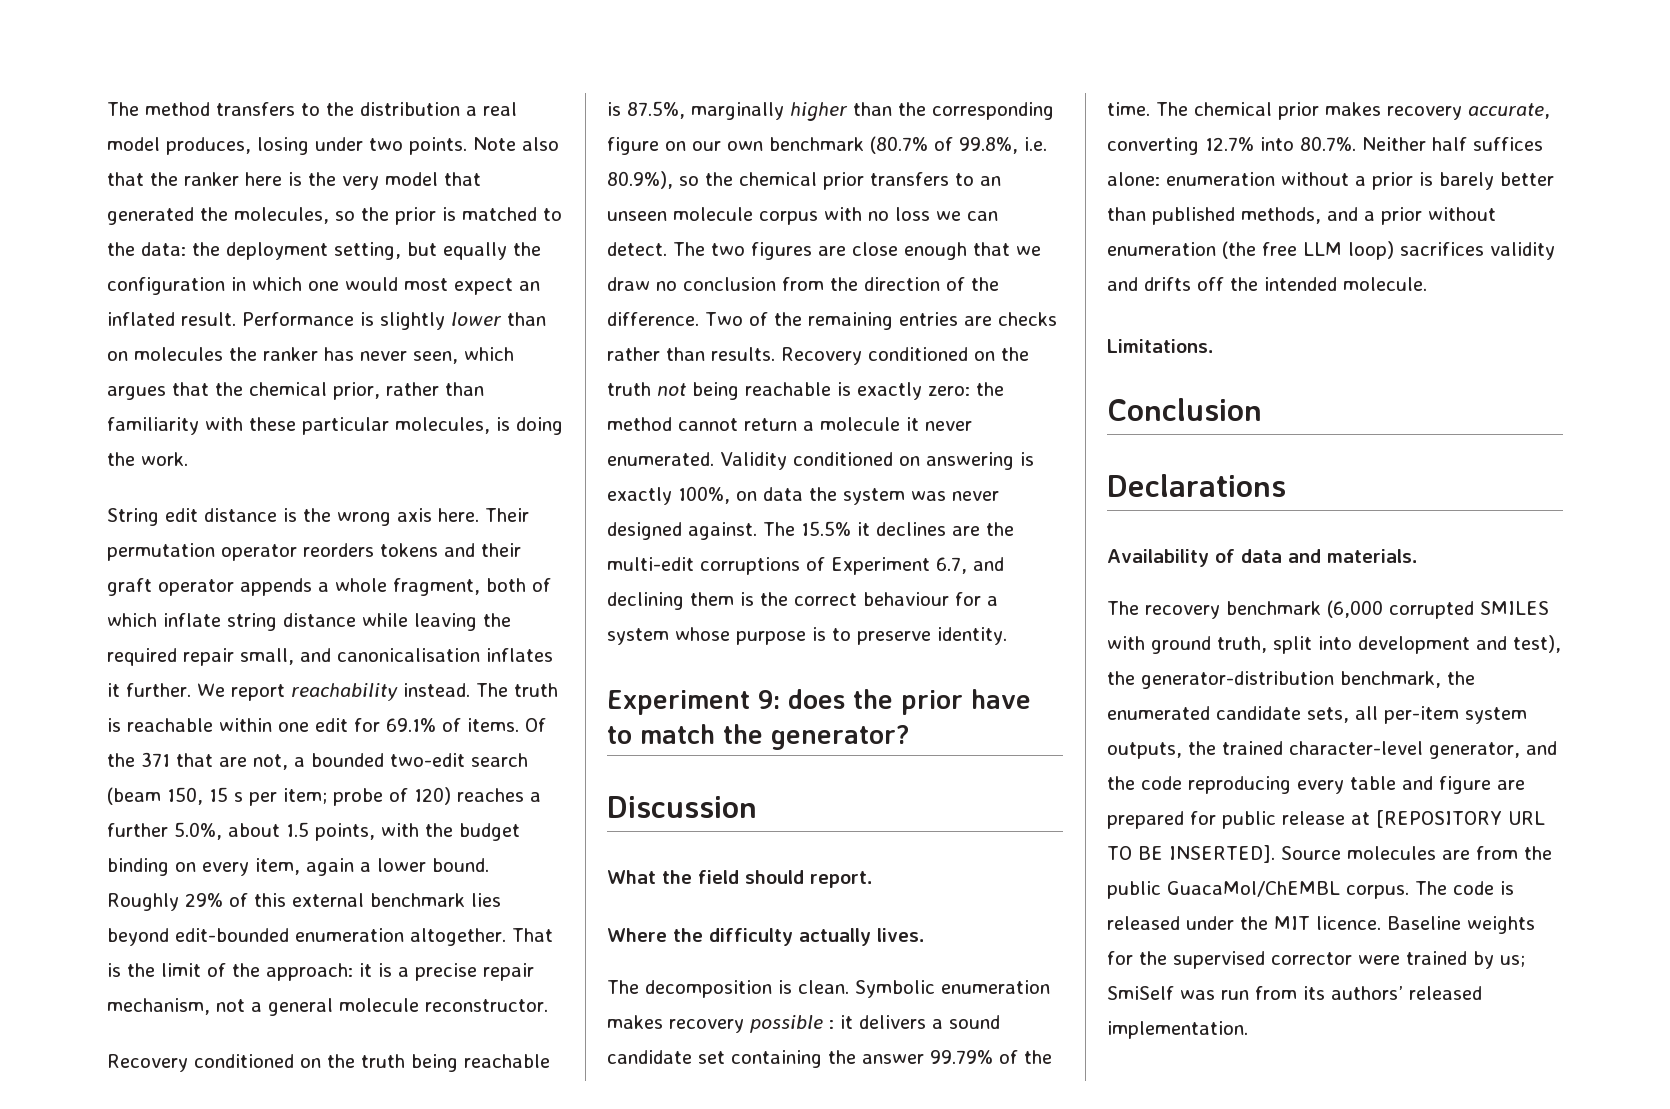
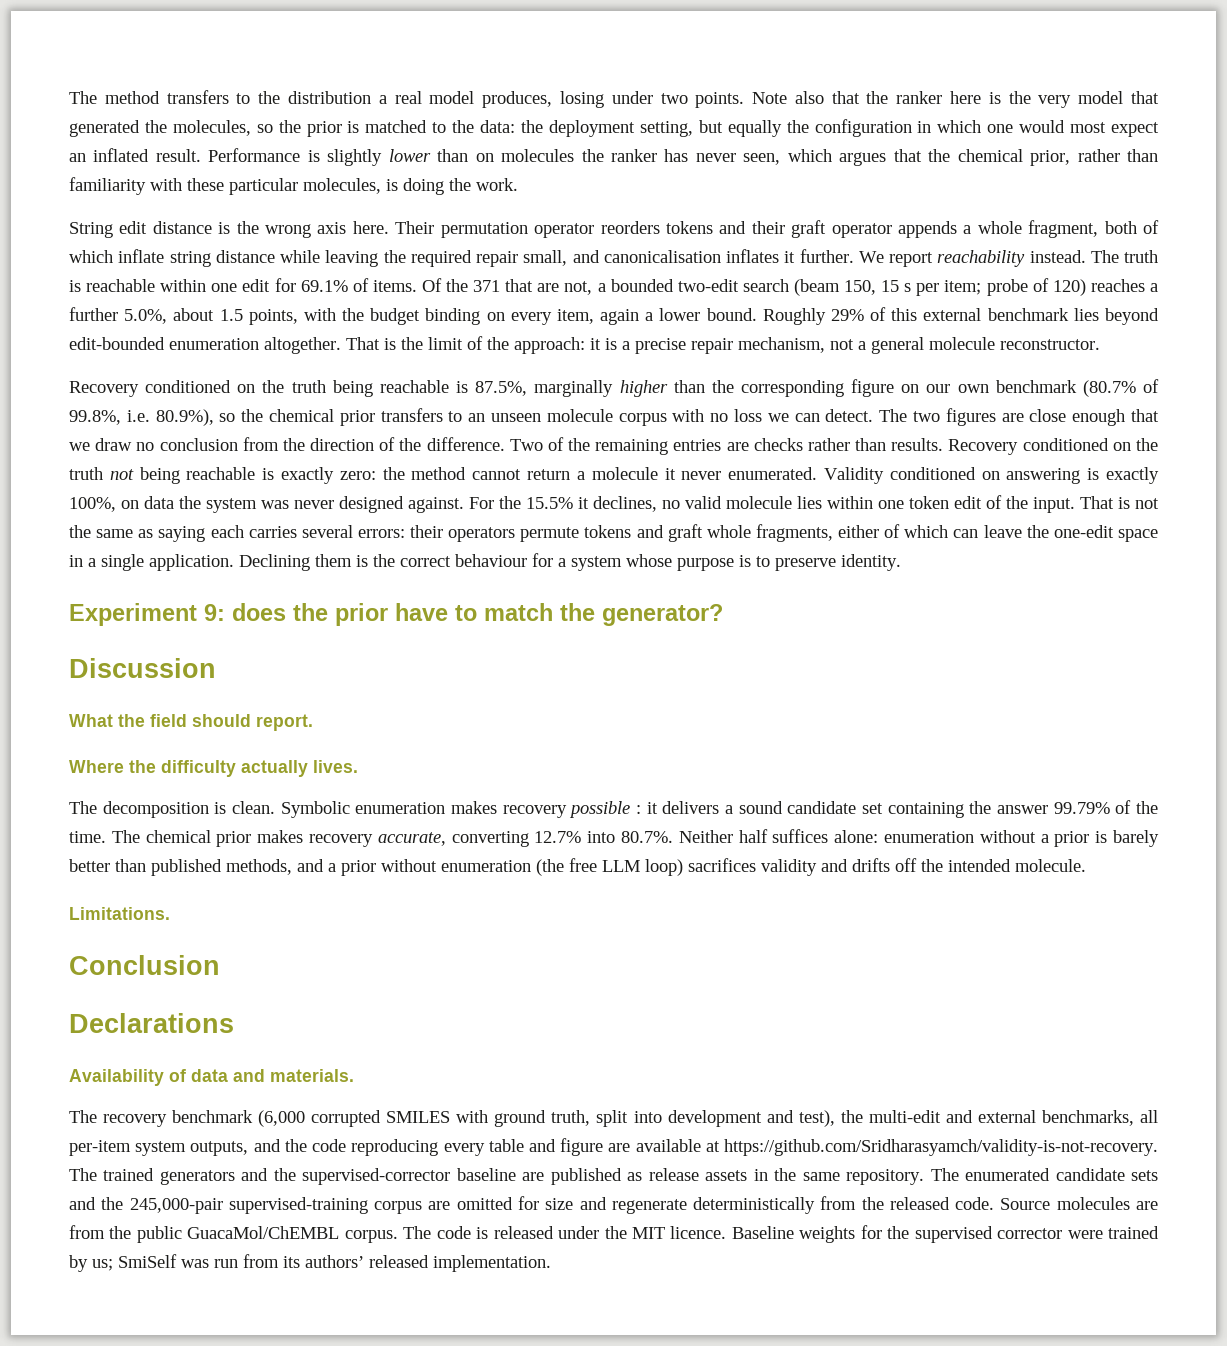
[763,521,1014,536] [607,557,1004,575] [607,592,684,610] The 15.5% it declines are the multi-edit corruptions of Experiment 6.7, and declining -> [469,495,1159,513] [69,524,1159,542] [69,554,310,571] For the 15.5% it declines, no valid molecule lies within one token edit of the input. That is not the same as saying each carries several errors: their operators permute tokens and graft whole fragments, either of which can leave the one-edit space in a single application. Declining
[1141,671,1475,689] [1107,706,1527,724] [1107,741,1520,759] generator-distribution benchmark, the enumerated candidate sets, all per-item system outputs, the trained character-level generator, -> [868,1110,1159,1126] [69,1140,249,1156] multi-edit and external benchmarks, all per-item system outputs,
[1107,810,1545,829] [1107,845,1275,863] prepared for public release at [REPOSITORY URL TO BE INSERTED]. -> [635,1139,1158,1156] [69,1168,1159,1185] [69,1196,995,1214] available at https://github.com/Sridharasyamch/validity-is-not-recovery. The trained generators and the supervised-corrector baseline are published as release assets in the same repository. The enumerated candidate sets and the 245,000-pair supervised-training corpus are omitted for size and regenerate deterministically from the released code.

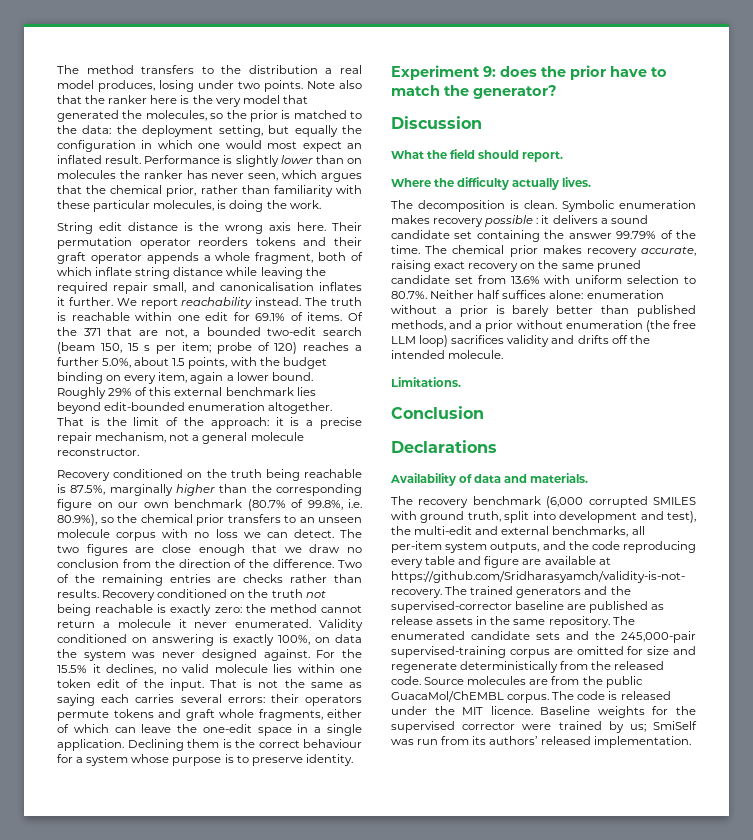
[451,831,616,847] converting 12.7% into -> [391,260,641,272] [391,275,696,284] raising exact recovery on the same pruned candidate set from 13.6% with uniform selection to

